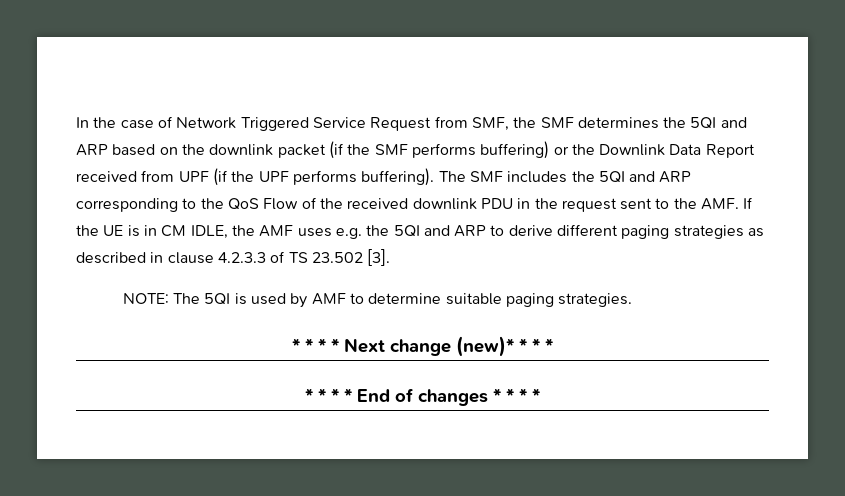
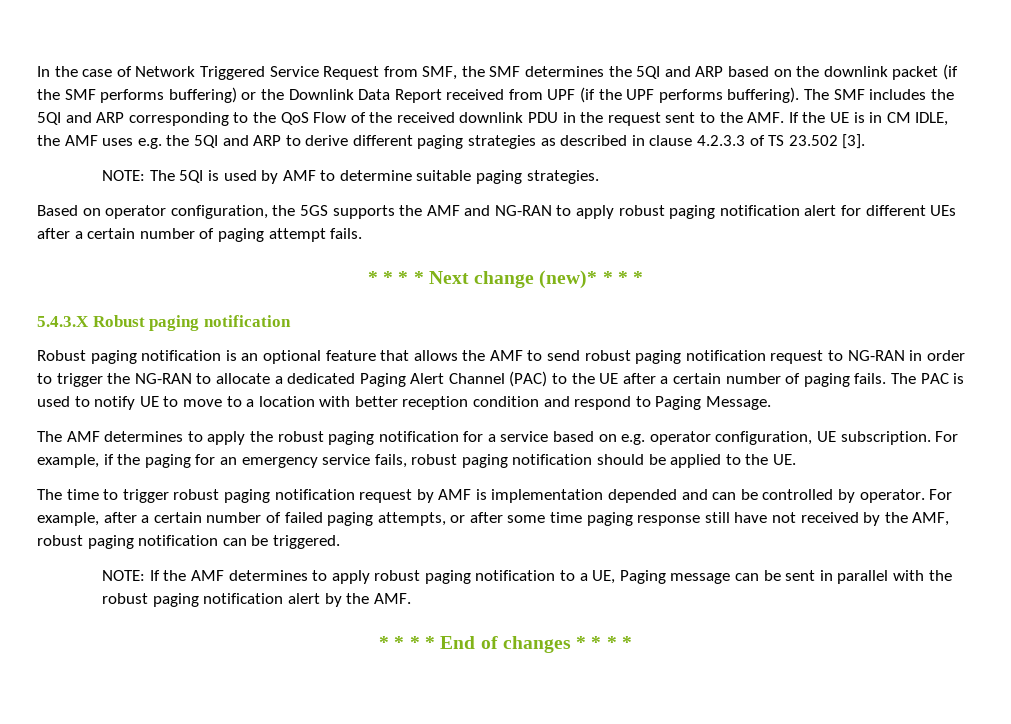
(633, 300) none -> [37,205,957,219] [37,228,363,242] // Based on operator configuration, the 5GS supports the AMF and NG-RAN to apply robust paging notification alert for different UEs after a certain number of paging attempt fails.
(553, 345) none -> [37,315,291,331] [37,350,965,364] [37,371,965,387] [37,396,772,410] [37,431,959,445] [37,454,797,468] [37,489,953,503] [37,512,950,526] [37,535,340,549] [102,570,952,584] [102,593,411,607] // 5.4.3.X Robust paging notification // Robust paging notification is an optional feature that allows the AMF to send robust paging notification request to NG-RAN in order to trigger the NG-RAN to allocate a dedicated Paging Alert Channel (PAC) to the UE after a certain number of paging fails. The PAC is used to notify UE to move to a location with better reception condition and respond to Paging Message. // The AMF determines to apply the robust paging notification for a service based on e.g. operator configuration, UE subscription. For example, if the paging for an emergency service fails, robust paging notification should be applied to the UE. // The time to trigger robust paging notification request by AMF is implementation depended and can be controlled by operator. For example, after a certain number of failed paging attempts, or after some time paging response still have not received by the AMF, robust paging notification can be triggered. // NOTE: If the AMF determines to apply robust paging notification to a UE, Paging message can be sent in parallel with the robust paging notification alert by the AMF.

